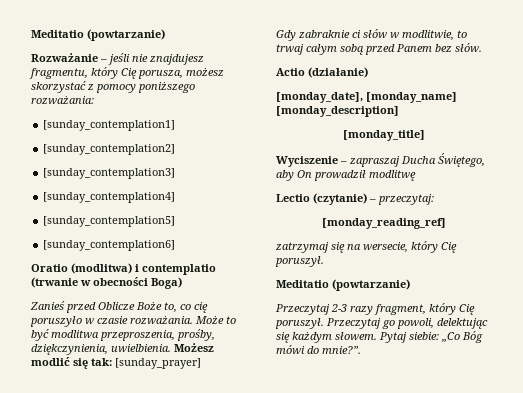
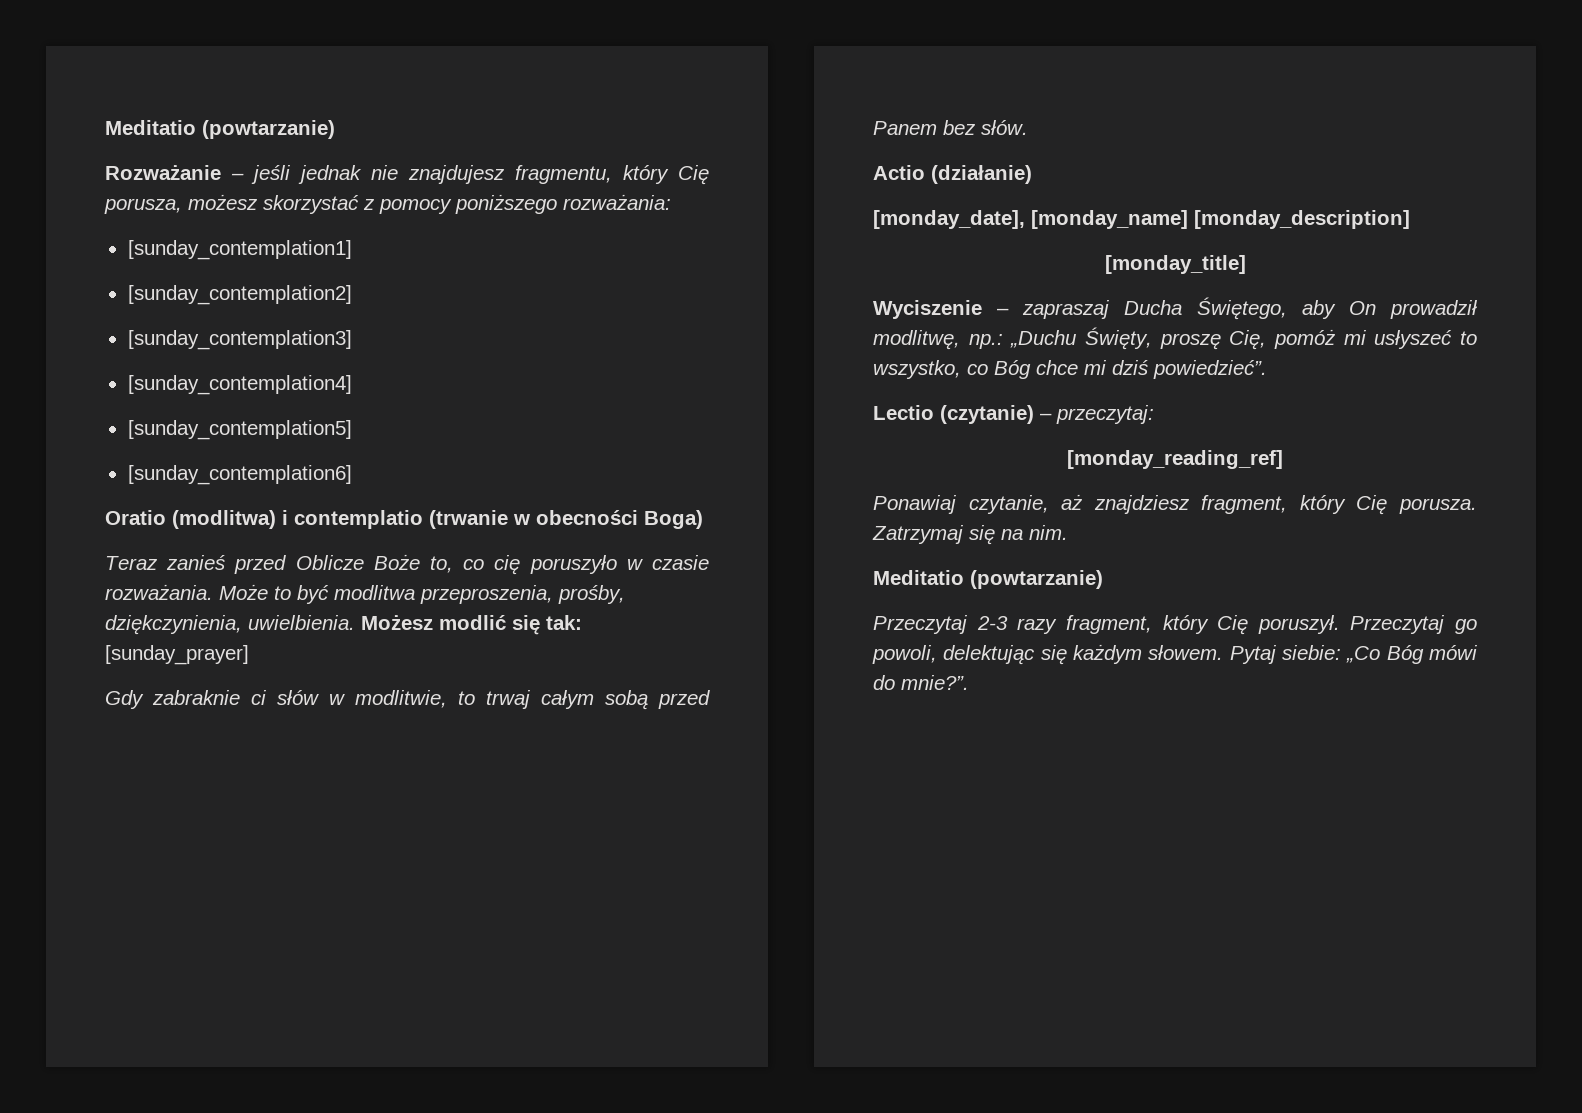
(130, 59) none -> [298,165,362,184] jednak
[30,301,65,310] Zanieś -> [105,555,226,570] Teraz zanieś
[369,170,416,181] modlitwę -> [873,327,1477,350] [873,360,1267,379] modlitwę, np.: „Duchu Święty, proszę Cię, pomóż mi usłyszeć to wszystko, co Bóg chce mi dziś powiedzieć”.
[275,241,457,253] [275,256,324,267] zatrzymaj się na wersecie, który Cię poruszył. -> [873,494,1477,515] [872,525,1068,545] Ponawiaj czytanie, aż znajdziesz fragment, który Cię porusza. Zatrzymaj się na nim.

